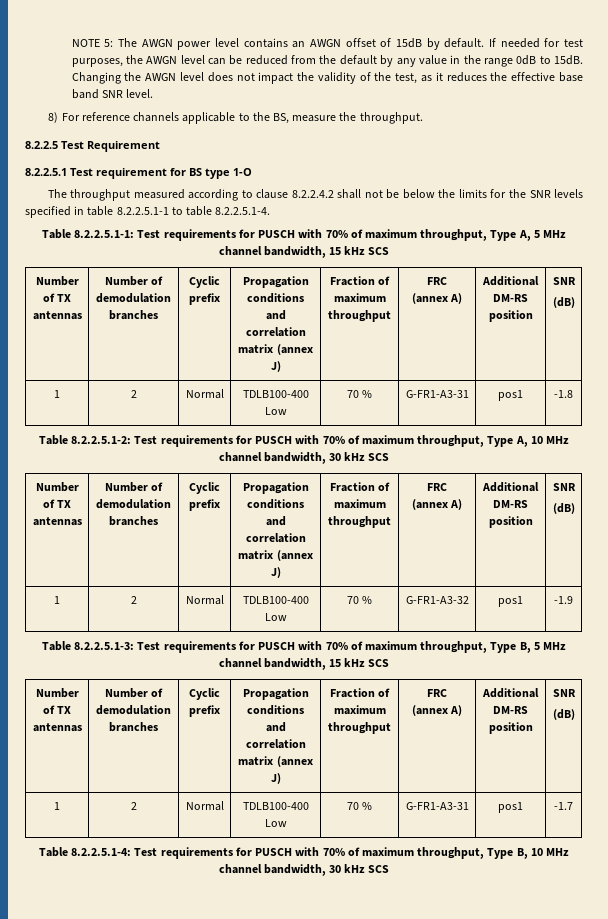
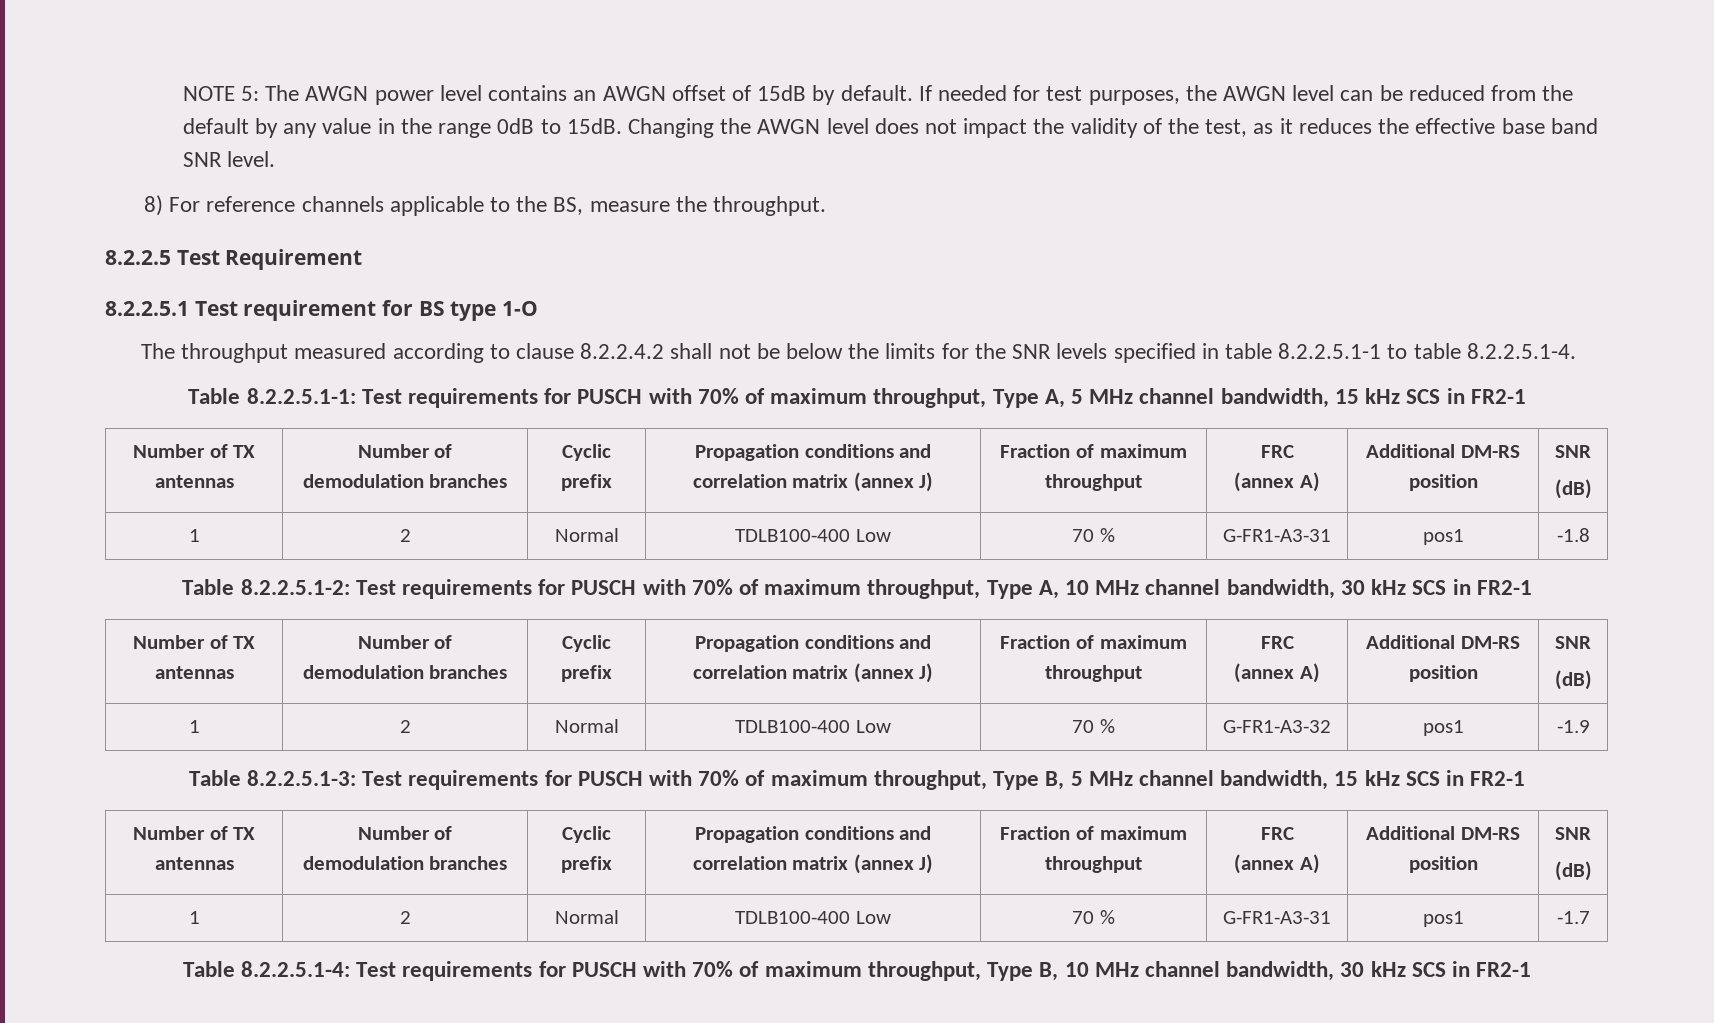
(390, 251) none -> [1446,388,1526,404] in FR2-1
(390, 457) none -> [1452,579,1532,595] in FR2-1
(390, 663) none -> [1445,770,1526,786] in FR2-1
(390, 869) none -> [1451,961,1532,977] in FR2-1

